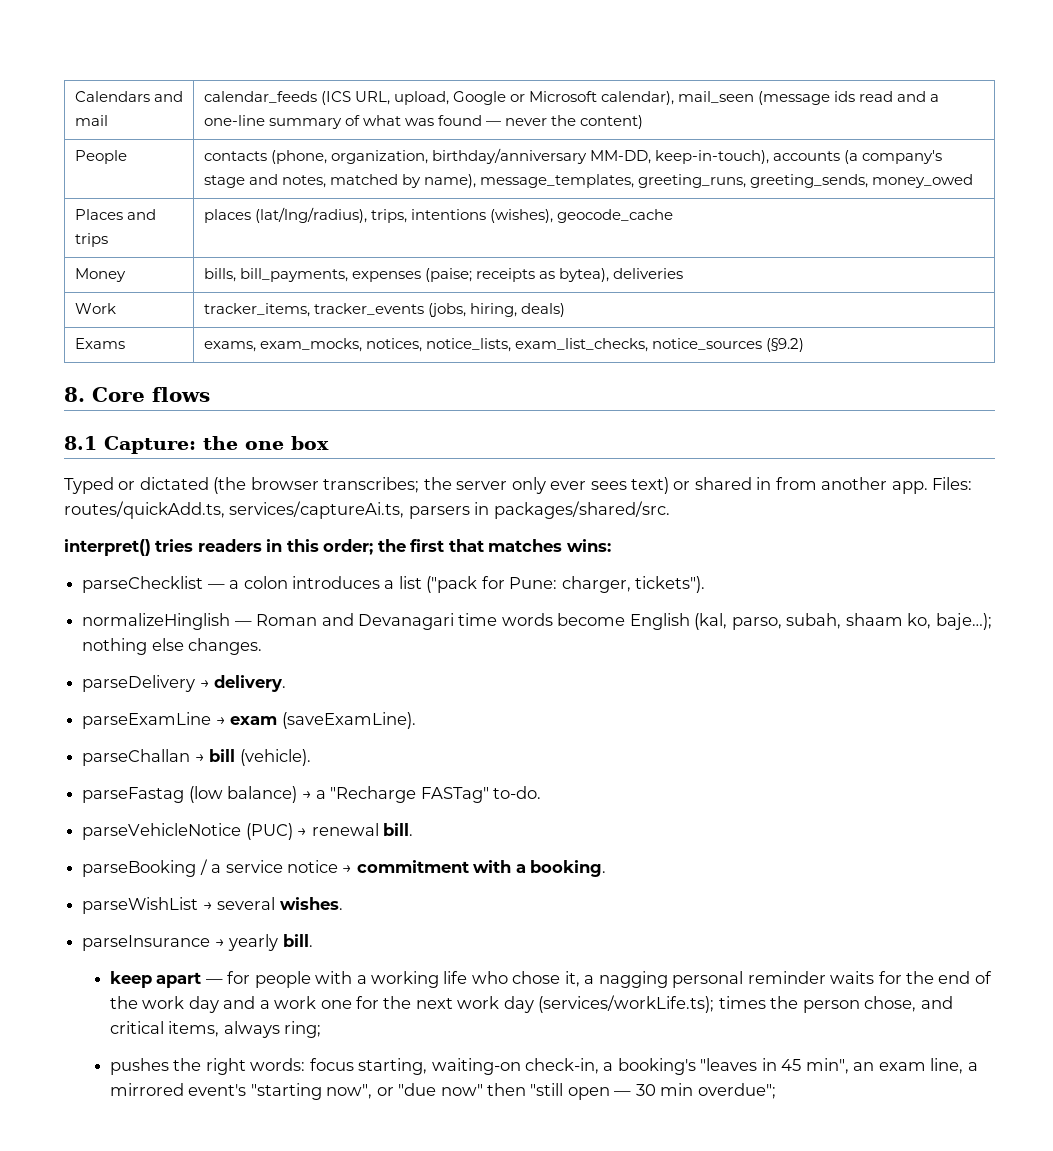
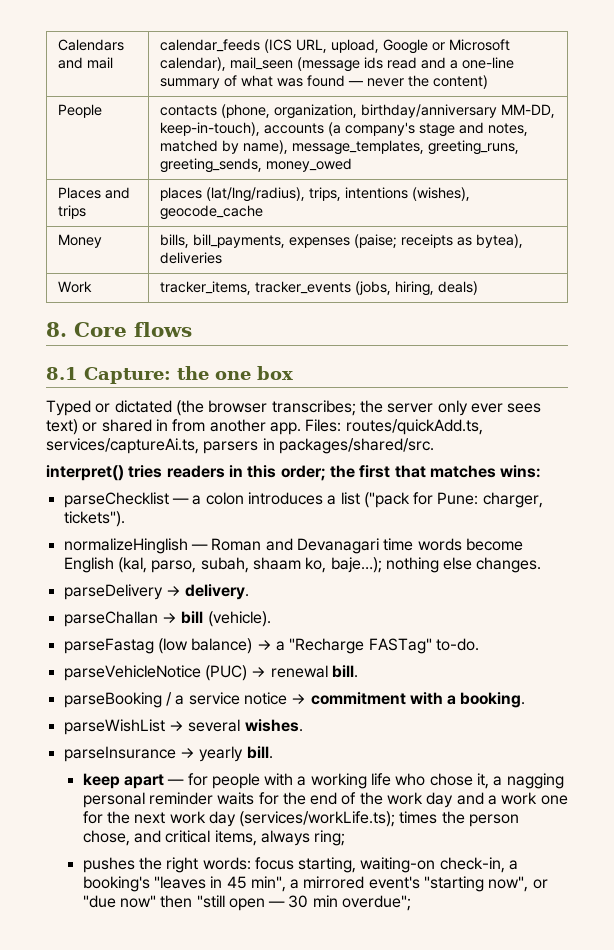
[74,338,125,349] [203,338,805,352] // Exams | exams, exam_mocks, notices, notice_lists, exam_list_checks, notice_sources (§9.2) -> (478, 288) none
[82,712,416,729] // parseExamLine → exam (saveExamLine). -> (250, 592) none
[853,1058,964,1074] an exam line, -> (286, 884) none

